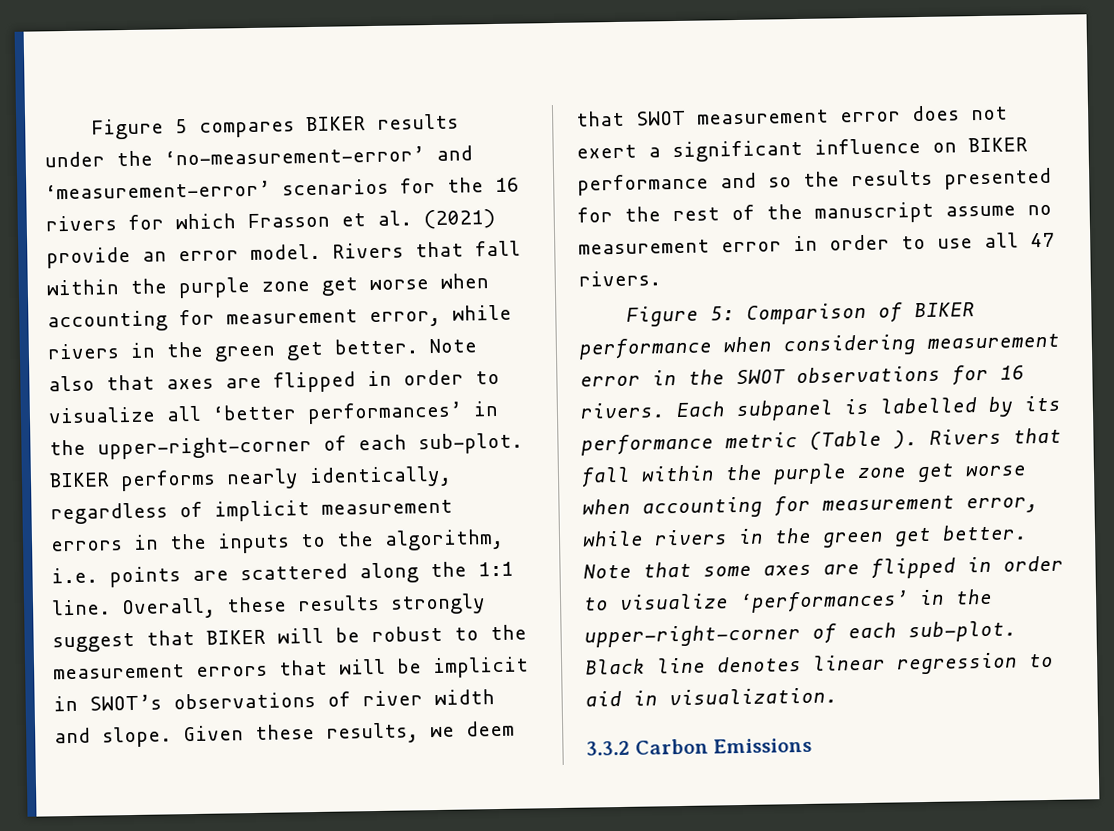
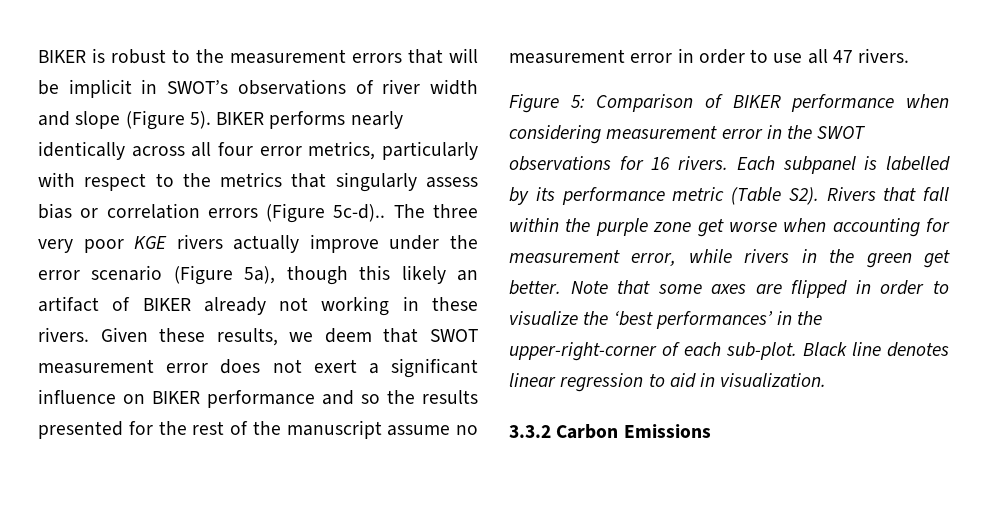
[91,113,460,140] [44,145,473,168] [45,177,520,200] [45,208,495,232] [46,240,521,269] [46,273,489,299] [47,304,512,333] [47,338,477,362] [48,369,500,393] [48,400,498,425] [49,432,523,460] [49,465,452,492] [50,499,453,525] [50,528,504,554] [51,561,514,588] [51,593,486,620] [52,627,360,653] Figure 5 compares BIKER results under the ‘no-measurement-error’ and ‘measurement-error’ scenarios for the 16 rivers for which Frasson et al. (2021) provide an error model. Rivers that fall within the purple zone get worse when accounting for measurement error, while rivers in the green get better. Note also that axes are flipped in order to visualize all ‘better performances’ in the upper-right-corner of each sub-plot. BIKER performs nearly identically, regardless of implicit measurement errors in the inputs to the algorithm, i.e. points are scattered along the 1:1 line. Overall, these results strongly suggest that BIKER will be -> [38,48,105,63] BIKER is
[102,726,172,748] slope. -> [75,110,403,130] [38,141,478,160] [38,172,478,192] [38,203,478,223] [38,234,478,253] [38,265,478,285] [38,296,478,316] [38,327,89,342] slope (Figure 5). BIKER performs nearly identically across all four error metrics, particularly with respect to the metrics that singularly assess bias or correlation errors (Figure 5c-d).. The three very poor KGE rivers actually improve under the error scenario (Figure 5a), though this likely an artifact of BIKER already not working in these rivers.
[893,430,918,449] ). -> [788,187,819,205] S2).
[739,590,909,614] ‘performances’ -> [583,311,773,329] the ‘best performances’

